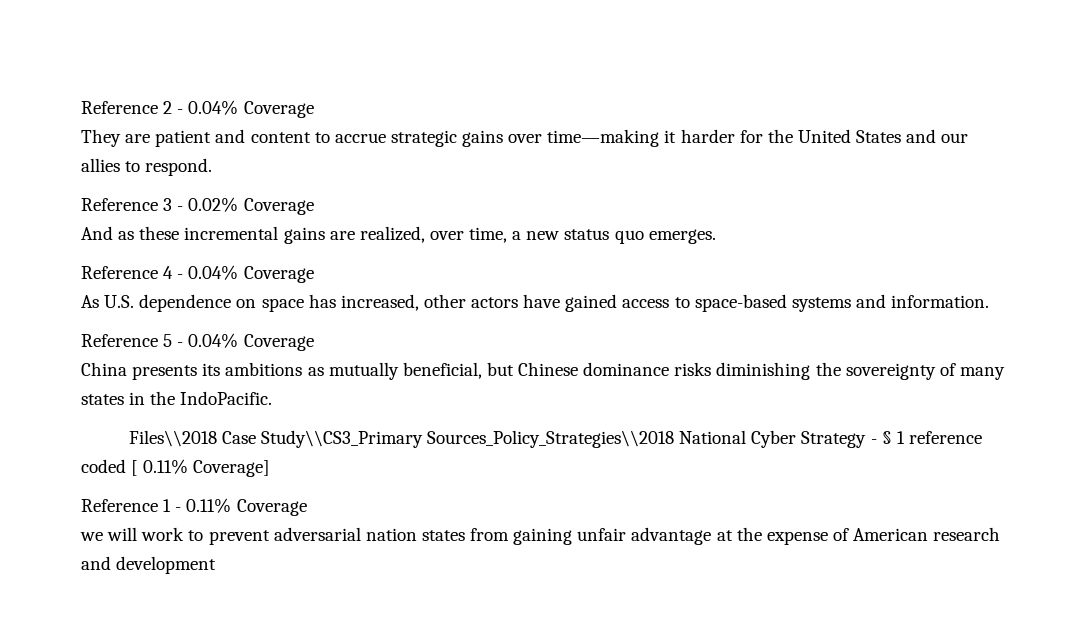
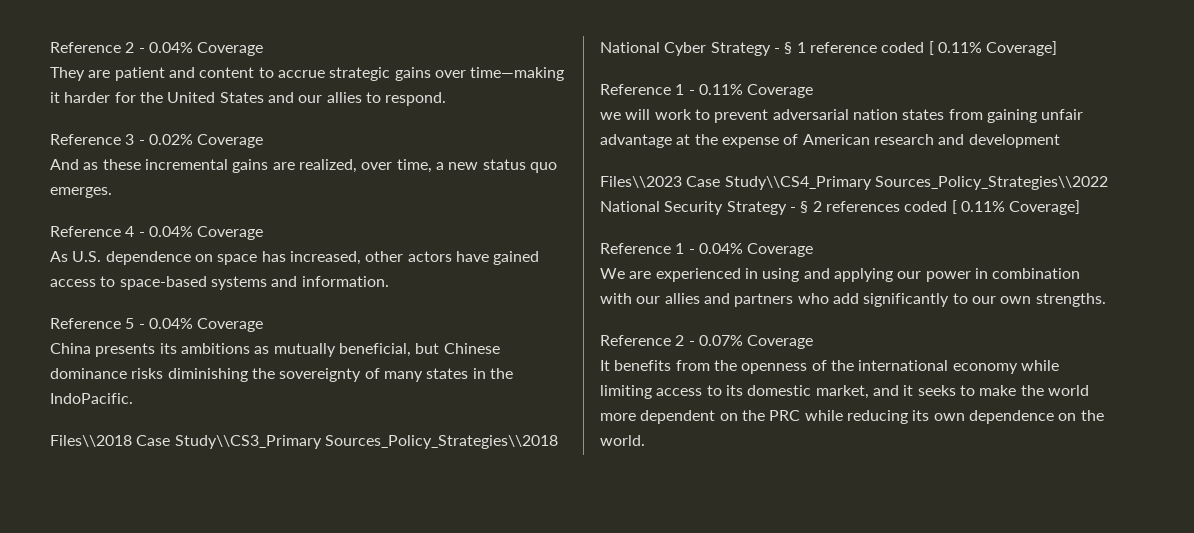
(217, 565) none -> [600,176,1108,190] [600,200,1081,215] [600,243,814,257] [600,268,1081,282] [600,293,1106,307] [600,335,814,349] [600,360,1059,374] [600,385,1089,399] [600,410,1104,424] [600,435,645,446] // Files\\2023 Case Study\\CS4_Primary Sources_Policy_Strategies\\2022 National Security Strategy - § 2 references coded [ 0.11% Coverage] // Reference 1 - 0.04% Coverage // We are experienced in using and applying our power in combination with our allies and partners who add significantly to our own strengths. // Reference 2 - 0.07% Coverage // It benefits from the openness of the international economy while limiting access to its domestic market, and it seeks to make the world more dependent on the PRC while reducing its own dependence on the world.

